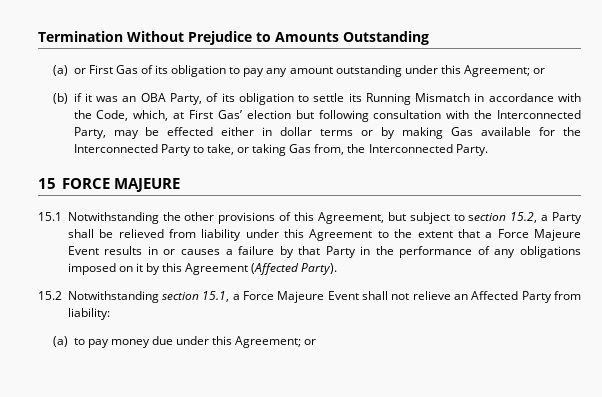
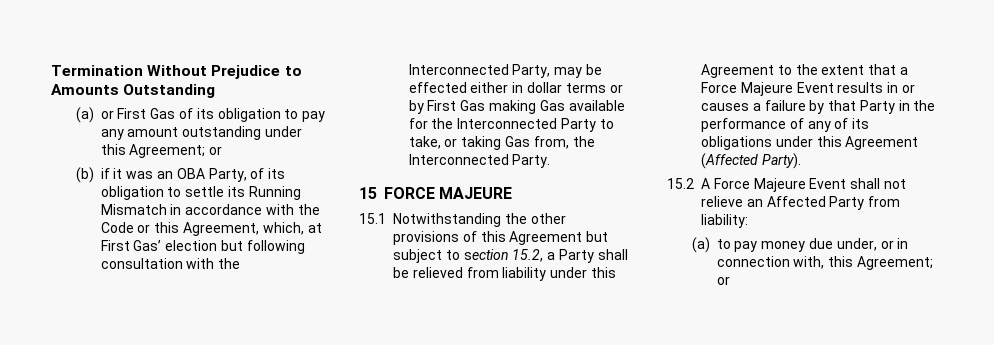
[96,110,129,121] Code, -> [100,222,260,236] Code or this Agreement,
(396, 133) none -> [427,100,486,111] First Gas
[317,212,384,224] Agreement, -> [509,231,583,245] Agreement
[520,246,582,258] [67,263,161,275] obligations imposed on it by -> [834,118,870,129] [701,136,813,150] of its obligations under
[67,291,240,303] Notwithstanding section 15.1, a -> [701,178,710,189] A
[175,336,209,345] under -> [836,238,909,251] [716,256,825,269] under, or in connection with,

